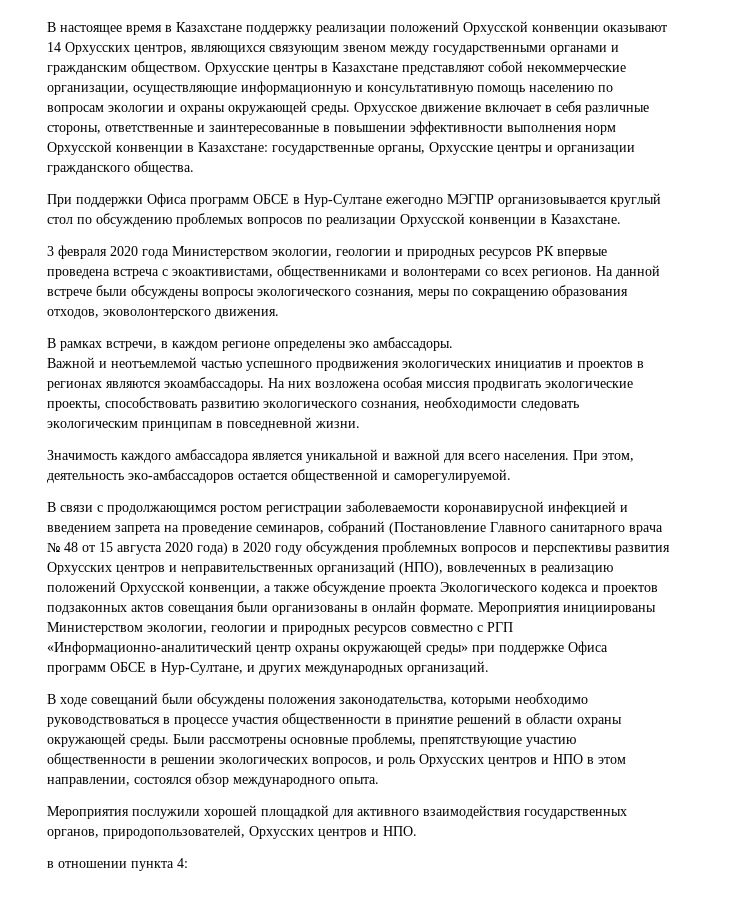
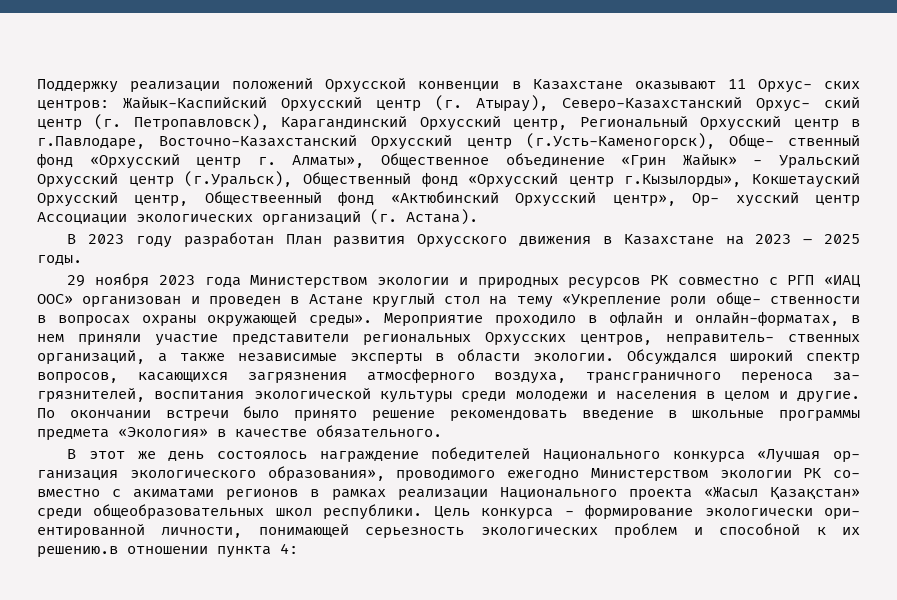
[47,21,667,35] [47,42,619,55] [47,61,626,75] [47,81,613,95] [47,101,649,115] [47,121,616,135] [47,141,635,155] [47,161,194,175] [47,193,661,207] [47,213,621,227] [47,245,607,259] [47,265,660,279] [47,285,628,299] [47,309,279,319] [47,337,453,351] [47,357,644,371] [47,377,633,391] [47,397,579,411] [47,417,360,431] [47,449,634,463] [47,469,511,483] [47,501,628,515] [47,521,663,535] [47,541,670,555] [47,561,613,575] [47,581,658,595] [47,601,656,615] [47,622,513,635] [47,641,608,655] [47,661,489,675] [47,693,588,707] [47,713,622,727] [47,733,576,747] [47,753,626,767] [47,773,379,787] [47,805,627,819] [47,825,417,839] [47,861,54,868] В настоящее время в Казахстане поддержку реализации положений Орхусской конвенции оказывают 14 Орхусских центров, являющихся связующим звеном между государственными органами и гражданским обществом. Орхусские центры в Казахстане представляют собой некоммерческие организации, осуществляющие информационную и консультативную помощь населению по вопросам экологии и охраны окружающей среды. Орхусское движение включает в себя различные стороны, ответственные и заинтересованные в повышении эффективности выполнения норм Орхусской конвенции в Казахстане: государственные органы, Орхусские центры и организации гражданского общества. // При поддержки Офиса программ ОБСЕ в Нур-Султане ежегодно МЭГПР организовывается круглый стол по обсуждению проблемых вопросов по реализации Орхусской конвенции в Казахстане. // 3 февраля 2020 года Министерством экологии, геологии и природных ресурсов РК впервые проведена встреча с экоактивистами, общественниками и волонтерами со всех регионов. На данной встрече были обсуждены вопросы экологического сознания, меры по сокращению образования отходов, эковолонтерского движения. // В рамках встречи, в каждом регионе определены эко амбассадоры. // Важной и неотъемлемой частью успешного продвижения экологических инициатив и проектов в регионах являются экоамбассадоры. На них возложена особая миссия продвигать экологические проекты, способствовать развитию экологического сознания, необходимости следовать экологическим принципам в повседневной жизни. // Значимость каждого амбассадора является уникальной и важной для всего населения. При этом, деятельность эко-амбассадоров остается общественной и саморегулируемой. // В связи с продолжающимся ростом регистрации заболеваемости коронавирусной инфекцией и введением запрета на проведение семинаров, собраний (Постановление Главного санитарного врача № 48 от 15 августа 2020 года) в 2020 году обсуждения проблемных вопросов и перспективы развития Орхусских центров и неправительственных организаций (НПО), вовлеченных в реализацию положений Орхусской конвенции, а также обсуждение проекта Экологического кодекса и проектов подзаконных актов совещания были организованы в онлайн формате. Мероприятия инициированы Министерством экологии, геологии и природных ресурсов совместно с РГП «Информационно-аналитический центр охраны окружающей среды» при поддержке Офиса программ ОБСЕ в Нур-Султане, и других международных организаций. // В ходе совещаний были обсуждены положения законодательства, которыми необходимо руководствоваться в процессе участия общественности в принятие решений в области охраны окружающей среды. Были рассмотрены основные проблемы, препятствующие участию общественности в решении экологических вопросов, и роль Орхусских центров и НПО в этом направлении, состоялся обзор международного опыта. // Мероприятия послужили хорошей площадкой для активного взаимодействия государственных органов, природопользователей, Орхусских центров и НПО. // в -> [37,78,861,93] [37,95,860,112] [37,114,861,131] [37,133,860,150] [37,153,861,169] [37,171,860,188] [37,191,861,207] [37,209,478,226] [67,232,861,248] [37,255,82,265] [67,273,861,289] [37,292,860,308] [37,311,861,327] [37,332,860,346] [37,349,860,365] [37,368,860,384] [37,388,861,403] [37,406,860,422] [37,425,442,441] [67,447,861,463] [37,466,860,482] [37,487,861,501] [37,504,861,520] [37,523,861,539] [37,546,118,558] Поддержку реализации положений Орхусской конвенции в Казахстане оказывают 11 Орхус- ских центров: Жайык-Каспийский Орхусский центр (г. Атырау), Северо-Казахстанский Орхус- ский центр (г. Петропавловск), Карагандинский Орхусский центр, Региональный Орхусский центр в г.Павлодаре, Восточно-Казахстанский Орхусский центр (г.Усть-Каменогорск), Обще- ственный фонд «Орхусский центр г. Алматы», Общественное объединение «Грин Жайык» - Уральский Орхусский центр (г.Уральск), Общественный фонд «Орхусский центр г.Кызылорды», Кокшетауский Орхусский центр, Обществеенный фонд «Актюбинский Орхусский центр», Ор- хусский центр Ассоциации экологических организаций (г. Астана). // В 2023 году разработан План развития Орхусского движения в Казахстане на 2023 – 2025 годы. // 29 ноября 2023 года Министерством экологии и природных ресурсов РК совместно с РГП «ИАЦ ООС» организован и проведен в Астане круглый стол на тему «Укрепление роли обще- ственности в вопросах охраны окружающей среды». Мероприятие проходило в офлайн и онлайн-форматах, в нем приняли участие представители региональных Орхусских центров, неправитель- ственных организаций, а также независимые эксперты в области экологии. Обсуждался широкий спектр вопросов, касающихся загрязнения атмосферного воздуха, трансграничного переноса за- грязнителей, воспитания экологической культуры среди молодежи и населения в целом и другие. По окончании встречи было принято решение рекомендовать введение в школьные программы предмета «Экология» в качестве обязательного. // В этот же день состоялось награждение победителей Национального конкурса «Лучшая ор- ганизация экологического образования», проводимого ежегодно Министерством экологии РК со- вместно с акиматами регионов в рамках реализации Национального проекта «Жасыл Қазақстан» среди общеобразовательных школ республики. Цель конкурса - формирование экологически ори- ентированной личности, понимающей серьезность экологических проблем и способной к их решению.в

